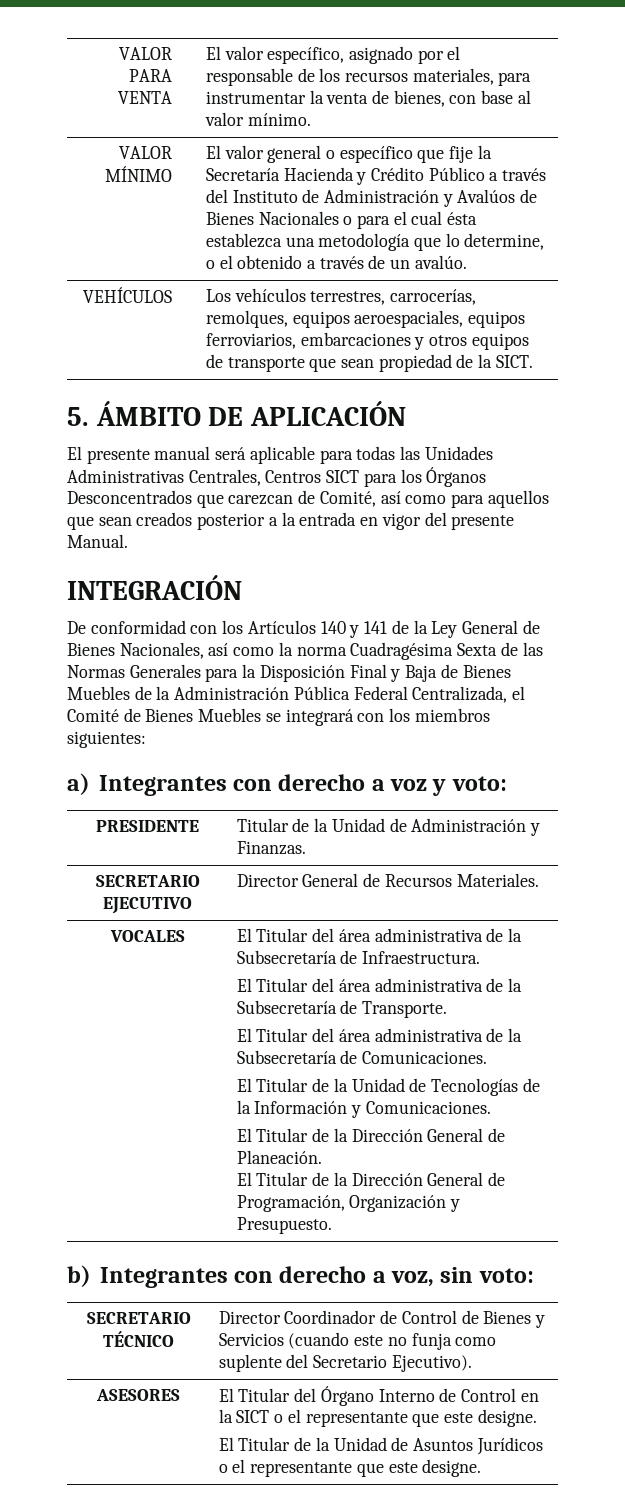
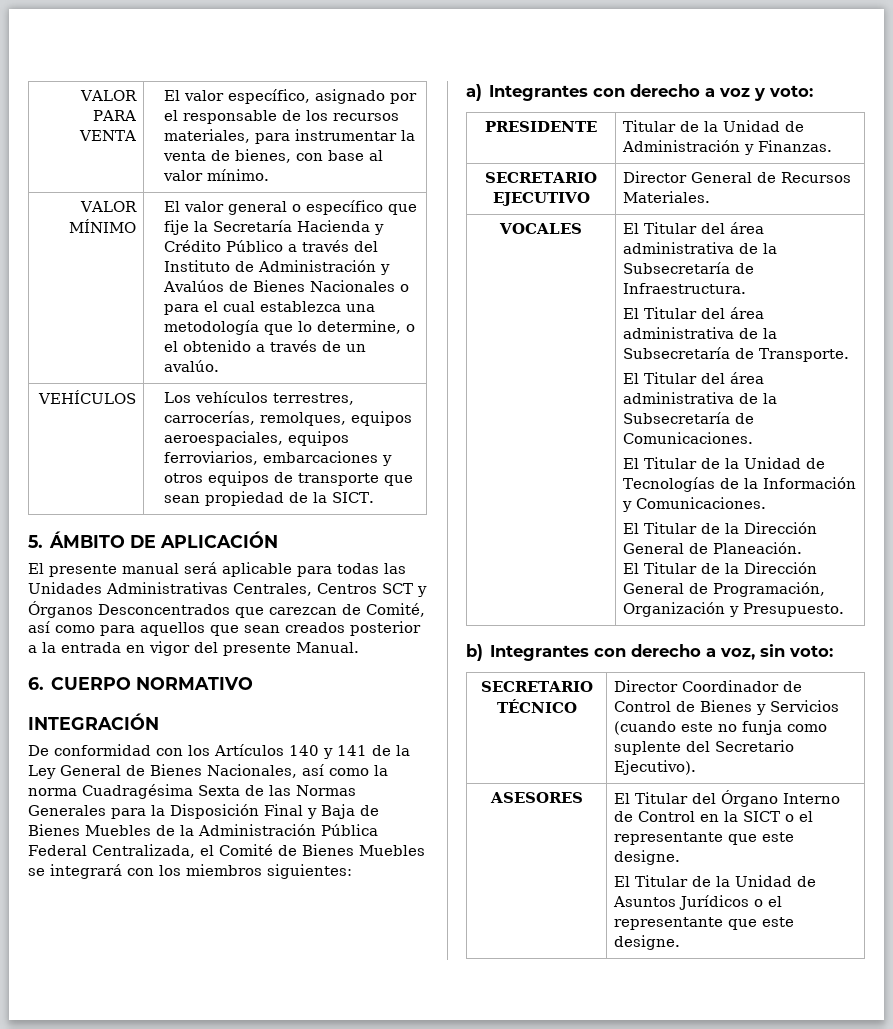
[447,212,478,225] ésta -> (256, 306) none
[326,469,422,487] SICT para los -> [382,583,427,597] SCT y
(128, 541) none -> [28,677,254,690] // 6. CUERPO NORMATIVO

